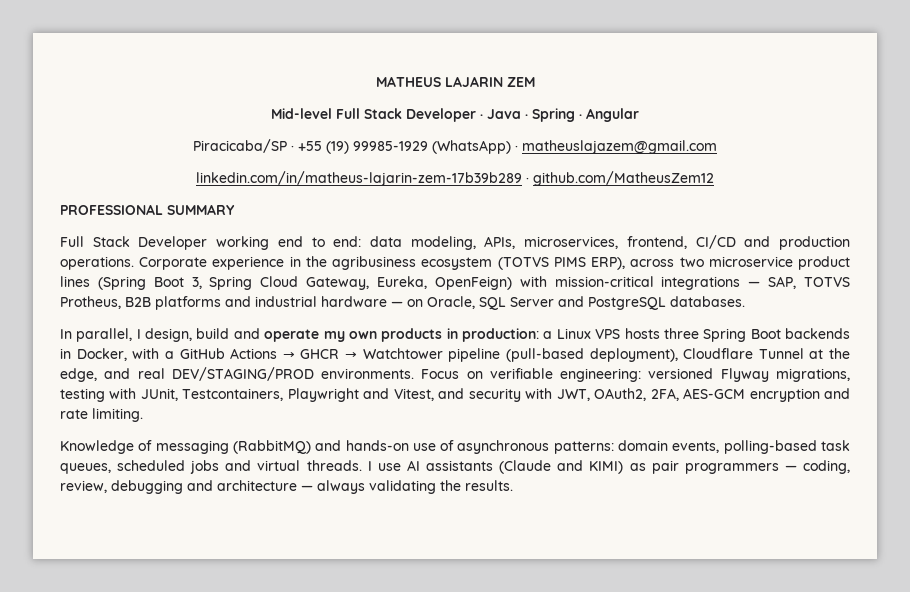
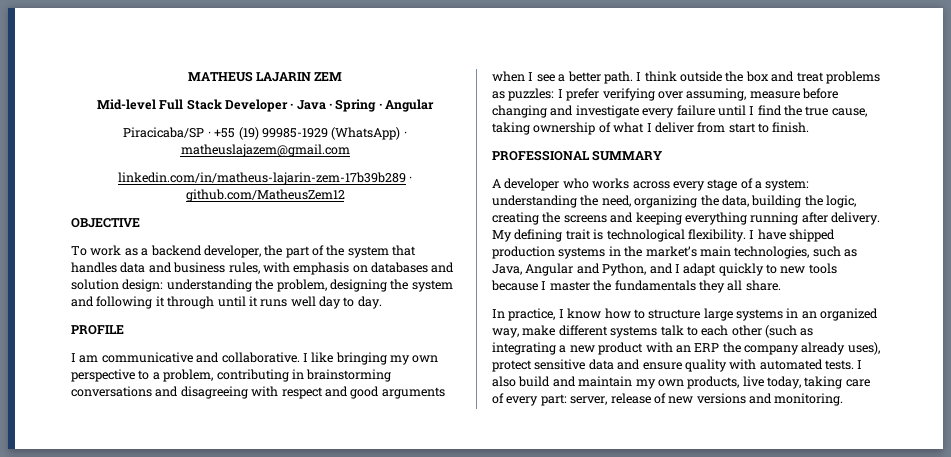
[60,204,235,215] [60,235,850,250] [60,256,851,270] [60,276,850,290] [60,296,745,310] [60,328,193,342] PROFESSIONAL SUMMARY // Full Stack Developer working end to end: data modeling, APIs, microservices, frontend, CI/CD and production operations. Corporate experience in the agribusiness ecosystem (TOTVS PIMS ERP), across two microservice product lines (Spring Boot 3, Spring Cloud Gateway, Eureka, OpenFeign) with mission-critical integrations — SAP, TOTVS Protheus, B2B platforms and industrial hardware — on Oracle, SQL Server and PostgreSQL databases. // In parallel, I design, -> [71,218,140,228] [71,245,417,258] [71,262,455,275] [71,279,453,292] [71,296,382,309] [71,325,124,335] [71,352,439,365] [71,369,392,382] [71,386,445,399] [492,71,880,84] [492,88,838,101] [492,105,867,118] [492,122,810,135] [492,150,663,161] [492,178,810,191] [492,195,856,208] [492,212,880,225] [492,229,835,242] [492,246,857,259] [492,263,837,276] [491,280,781,293] [492,308,879,321] [492,325,814,338] [492,342,880,355] [492,359,863,372] [492,376,516,387] OBJECTIVE // To work as a backend developer, the part of the system that handles data and business rules, with emphasis on databases and solution design: understanding the problem, designing the system and following it through until it runs well day to day. // PROFILE // I am communicative and collaborative. I like bringing my own perspective to a problem, contributing in brainstorming conversations and disagreeing with respect and good arguments when I see a better path. I think outside the box and treat problems as puzzles: I prefer verifying over assuming, measure before changing and investigate every failure until I find the true cause, taking ownership of what I deliver from start to finish. // PROFESSIONAL SUMMARY // A developer who works across every stage of a system: understanding the need, organizing the data, building the logic, creating the screens and keeping everything running after delivery. My defining trait is technological flexibility. I have shipped production systems in the market’s main technologies, such as Java, Angular and Python, and I adapt quickly to new tools because I master the fundamentals they all share. // In practice, I know how to structure large systems in an organized way, make different systems talk to each other (such as integrating a new product with an ERP the company already uses), protect sensitive data and ensure quality with automated tests. I also
[264,328,850,342] [60,348,850,362] [60,367,850,382] [60,388,850,402] [60,408,143,422] [60,440,850,454] [60,460,851,474] [60,480,513,494] operate my own products in production: a Linux VPS hosts three Spring Boot backends in Docker, with a GitHub Actions → GHCR → Watchtower pipeline (pull-based deployment), Cloudflare Tunnel at the edge, and real DEV/STAGING/PROD environments. Focus on verifiable engineering: versioned Flyway migrations, testing with JUnit, Testcontainers, Playwright and Vitest, and security with JWT, OAuth2, 2FA, AES-GCM encryption and rate limiting. // Knowledge of messaging (RabbitMQ) and hands-on use of asynchronous patterns: domain events, polling-based task queues, scheduled jobs and virtual threads. I use AI assistants (Claude and KIMI) as pair programmers — coding, review, debugging and architecture — always validating the results. -> [578,376,870,389] [492,393,844,406] maintain my own products, live today, taking care of every part: server, release of new versions and monitoring.

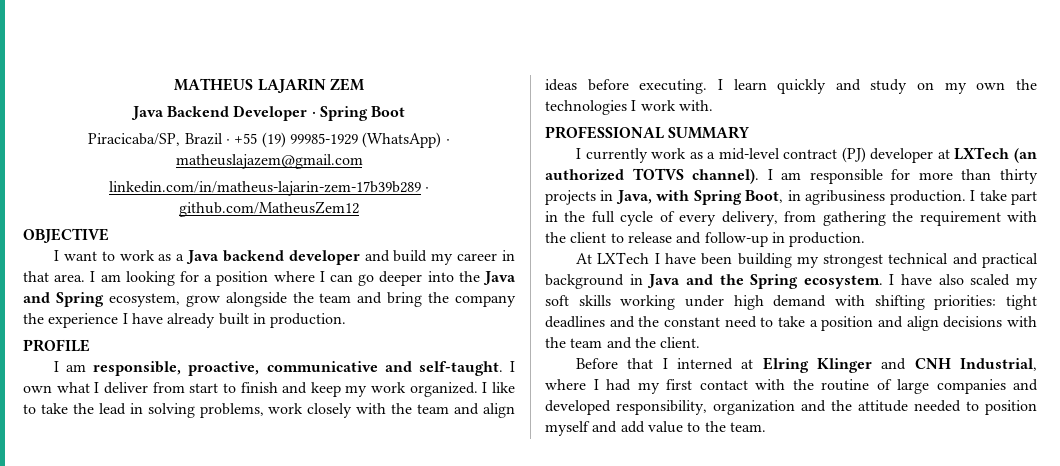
[96,99,435,112] [123,127,205,138] Mid-level Full Stack Developer · Java · Spring · Angular // Piracicaba/SP -> [130,105,406,121] [88,133,223,146] Java Backend Developer · Spring Boot // Piracicaba/SP, Brazil
[71,245,417,258] [71,262,455,275] [71,279,453,292] [71,296,382,309] [71,325,124,335] [71,352,439,365] [71,369,392,382] [71,386,445,399] [492,71,880,84] [492,88,838,101] [492,105,867,118] [492,122,611,135] To work as a backend developer, the part of the system that handles data and business rules, with emphasis on databases and solution design: understanding the problem, designing the system and following it through until it runs well day to day. // PROFILE // I am communicative and collaborative. I like bringing my own perspective to a problem, contributing in brainstorming conversations and disagreeing with respect and good arguments when I see a better path. I think outside the box and treat problems as puzzles: I prefer verifying over assuming, measure before changing and investigate every failure until I find the true cause, taking ownership of -> [54,250,516,265] [23,271,516,286] [23,292,516,307] [23,313,347,328] [23,339,90,352] [54,361,515,376] [23,385,52,393] I want to work as a Java backend developer and build my career in that area. I am looking for a position where I can go deeper into the Java and Spring ecosystem, grow alongside the team and bring the company the experience I have already built in production. // PROFILE // I am responsible, proactive, communicative and self-taught. I own
[772,122,810,133] [492,150,663,161] [492,178,810,191] [492,195,856,208] [492,212,880,225] [492,229,835,242] [492,246,857,259] [492,263,837,276] [491,280,781,293] [492,308,879,321] [492,325,814,338] [492,342,880,355] [492,359,863,372] [492,376,870,389] [492,393,844,406] finish. // PROFESSIONAL SUMMARY // A developer who works across every stage of a system: understanding the need, organizing the data, building the logic, creating the screens and keeping everything running after delivery. My defining trait is technological flexibility. I have shipped production systems in the market’s main technologies, such as Java, Angular and Python, and I adapt quickly to new tools because I master the fundamentals they all share. // In practice, I know how to structure large systems in an organized way, make different systems talk to each other (such as integrating a new product with an ERP the company already uses), protect sensitive data and ensure quality with automated tests. I also build and maintain my own products, live today, taking care of every part: server, release of new versions and monitoring. -> [240,382,516,397] [23,403,515,418] [545,79,1037,94] [545,100,713,115] [545,126,750,139] [576,147,1037,163] [545,168,1038,184] [545,190,1037,205] [545,211,1037,226] [545,232,866,247] [576,252,1038,268] [545,274,1038,289] [545,295,1037,310] [545,316,1037,331] [545,337,701,349] [576,357,1037,373] [545,379,1038,394] [545,400,1037,415] [545,421,766,436] finish and keep my work organized. I like to take the lead in solving problems, work closely with the team and align ideas before executing. I learn quickly and study on my own the technologies I work with. // PROFESSIONAL SUMMARY // I currently work as a mid-level contract (PJ) developer at LXTech (an authorized TOTVS channel). I am responsible for more than thirty projects in Java, with Spring Boot, in agribusiness production. I take part in the full cycle of every delivery, from gathering the requirement with the client to release and follow-up in production. // At LXTech I have been building my strongest technical and practical background in Java and the Spring ecosystem. I have also scaled my soft skills working under high demand with shifting priorities: tight deadlines and the constant need to take a position and align decisions with the team and the client. // Before that I interned at Elring Klinger and CNH Industrial, where I had my first contact with the routine of large companies and developed responsibility, organization and the attitude needed to position myself and add value to the team.

